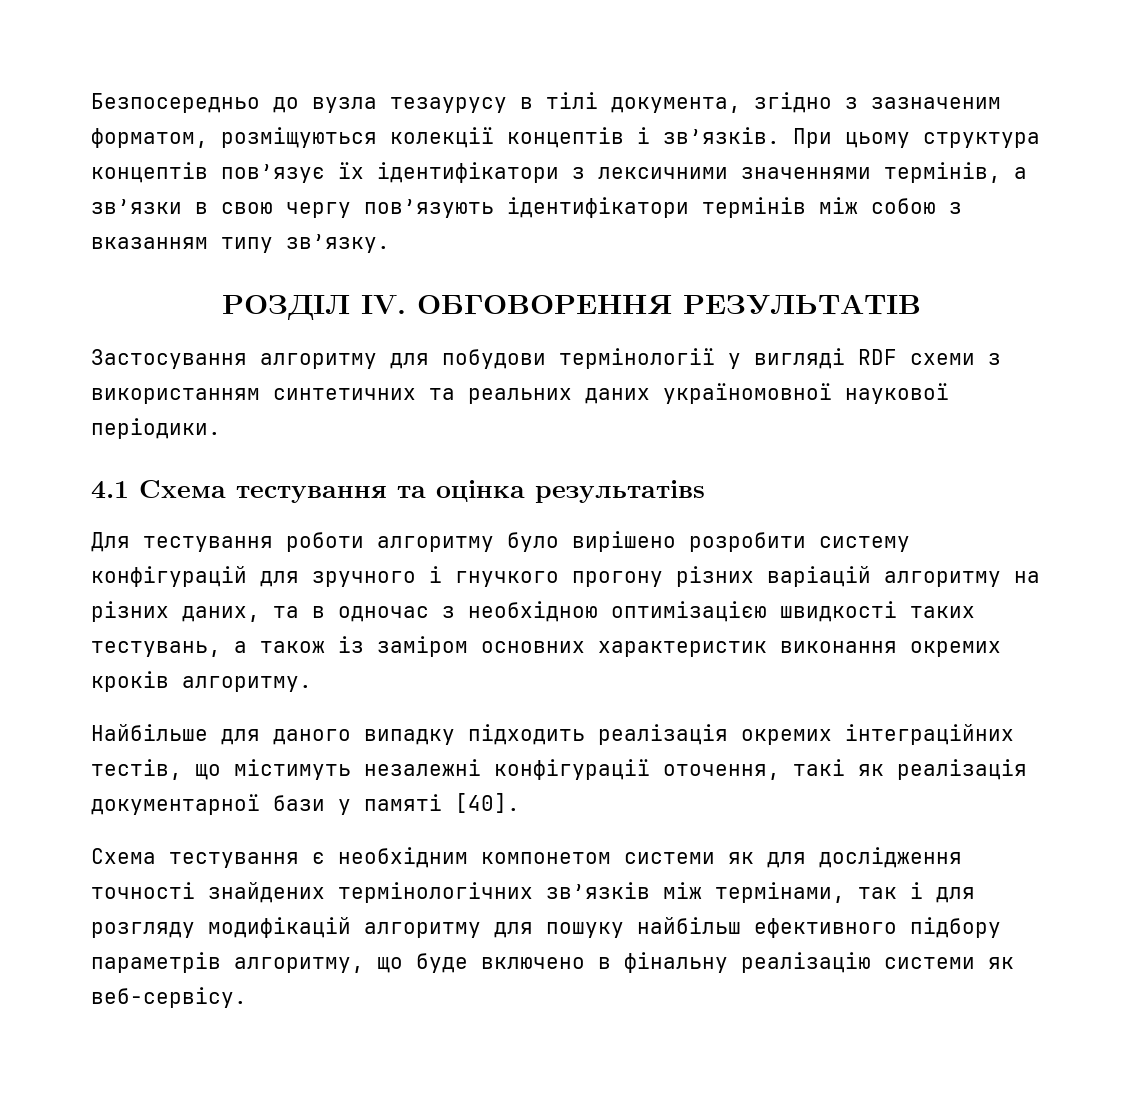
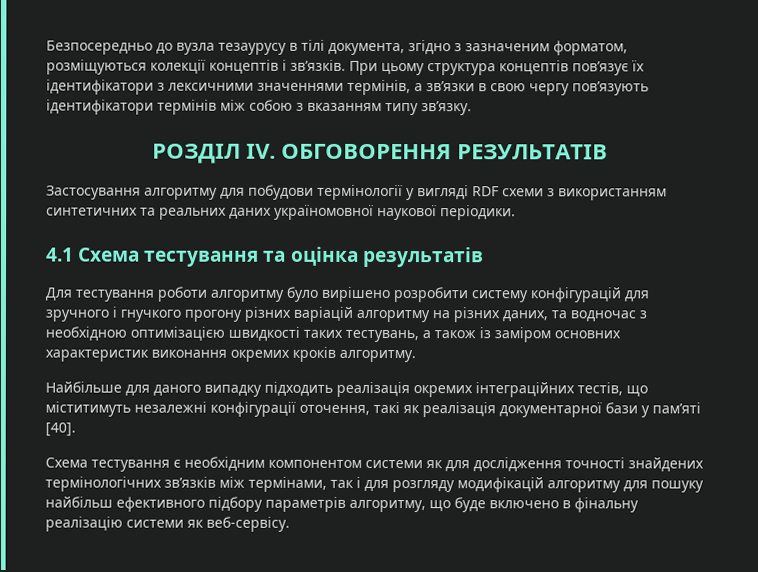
[535,480,705,503] результатівs -> [362,246,484,268] результатів
[312,606,429,622] в одночас -> [570,310,636,322] водночас
[234,759,351,780] містимуть -> [45,401,131,417] міститимуть
[364,794,442,811] памяті -> [652,402,701,414] пам’яті
[481,852,611,864] компонетом -> [268,459,362,468] компонентом

